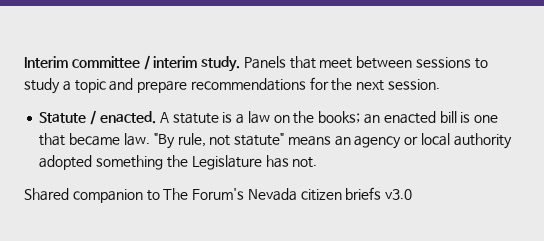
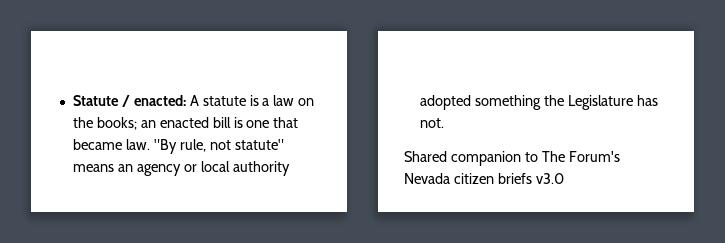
[24,55,488,72] [24,77,441,94] Interim committee / interim study. Panels that meet between sessions to study a topic and prepare recommendations for the next session. // -> (72, 100) none
[99,111,156,124] enacted. -> [133,95,186,106] enacted:

